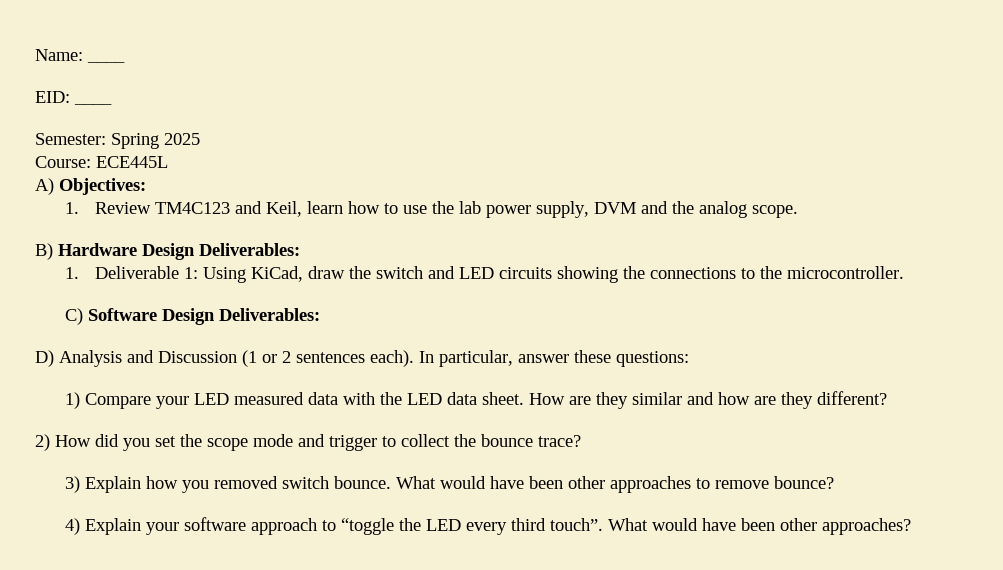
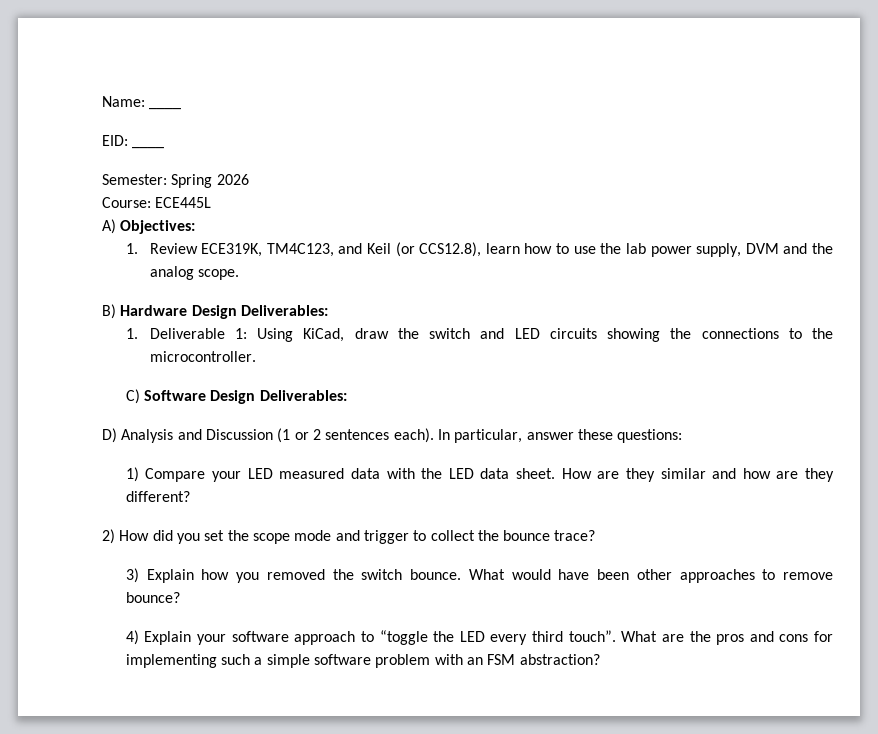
[164,133,200,145] 2025 -> [216,174,249,185] 2026
[154,201,302,217] TM4C123 and Keil, -> [201,242,482,257] ECE319K, TM4C123, and Keil (or CCS12.8),
(278, 482) none -> [332,569,354,580] the
[651,518,911,535] would have been other approaches? -> [661,631,833,645] [125,654,600,668] are the pros and cons for implementing such a simple software problem with an FSM abstraction?

